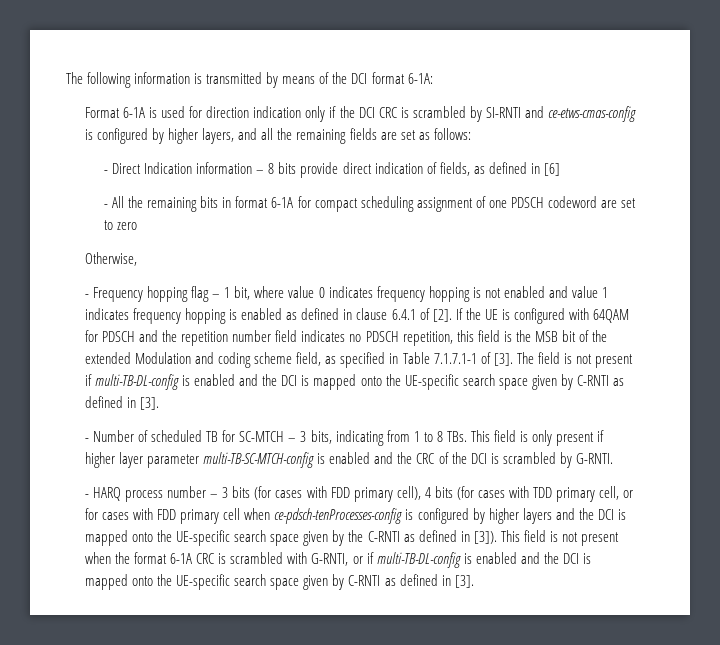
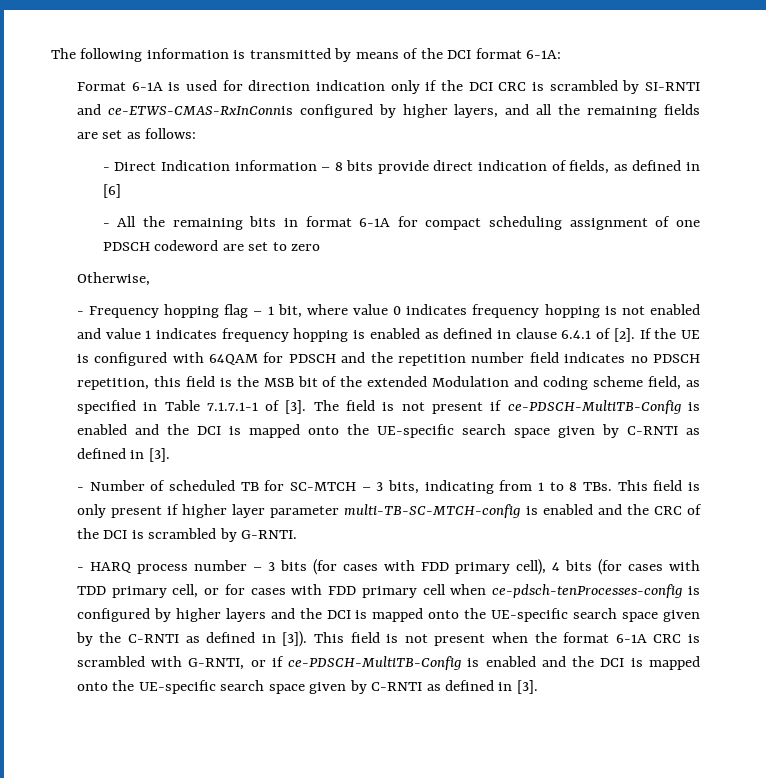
[547,106,637,122] [85,129,94,140] ce-etws-cmas-config is -> [107,106,293,115] ce-ETWS-CMAS-RxInConnis
[95,374,181,390] multi-TB-DL-config -> [507,400,681,414] ce-PDSCH-MultiTB-Config
[376,552,462,568] multi-TB-DL-config -> [288,656,462,670] ce-PDSCH-MultiTB-Config

